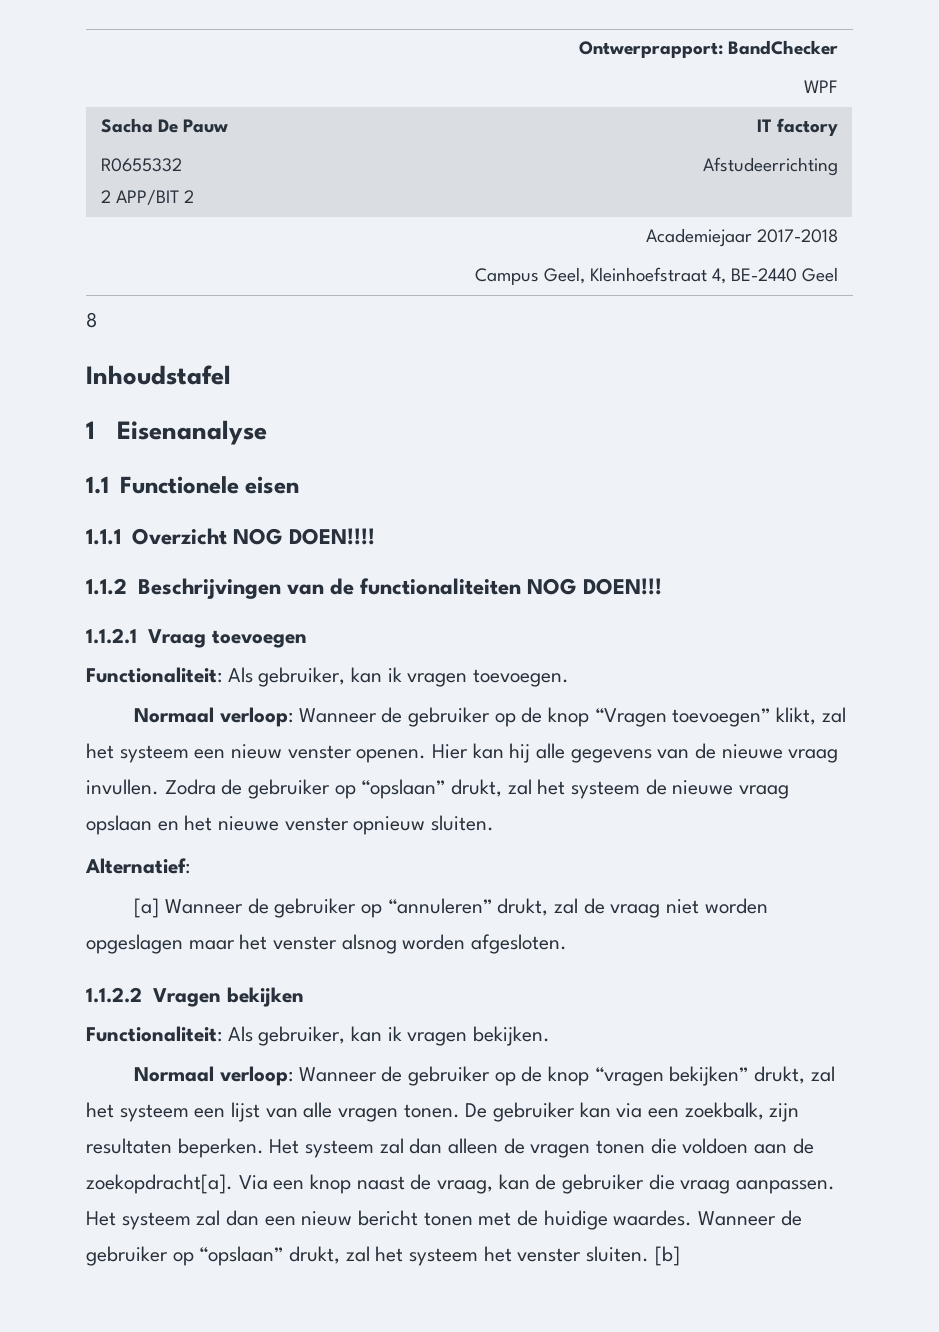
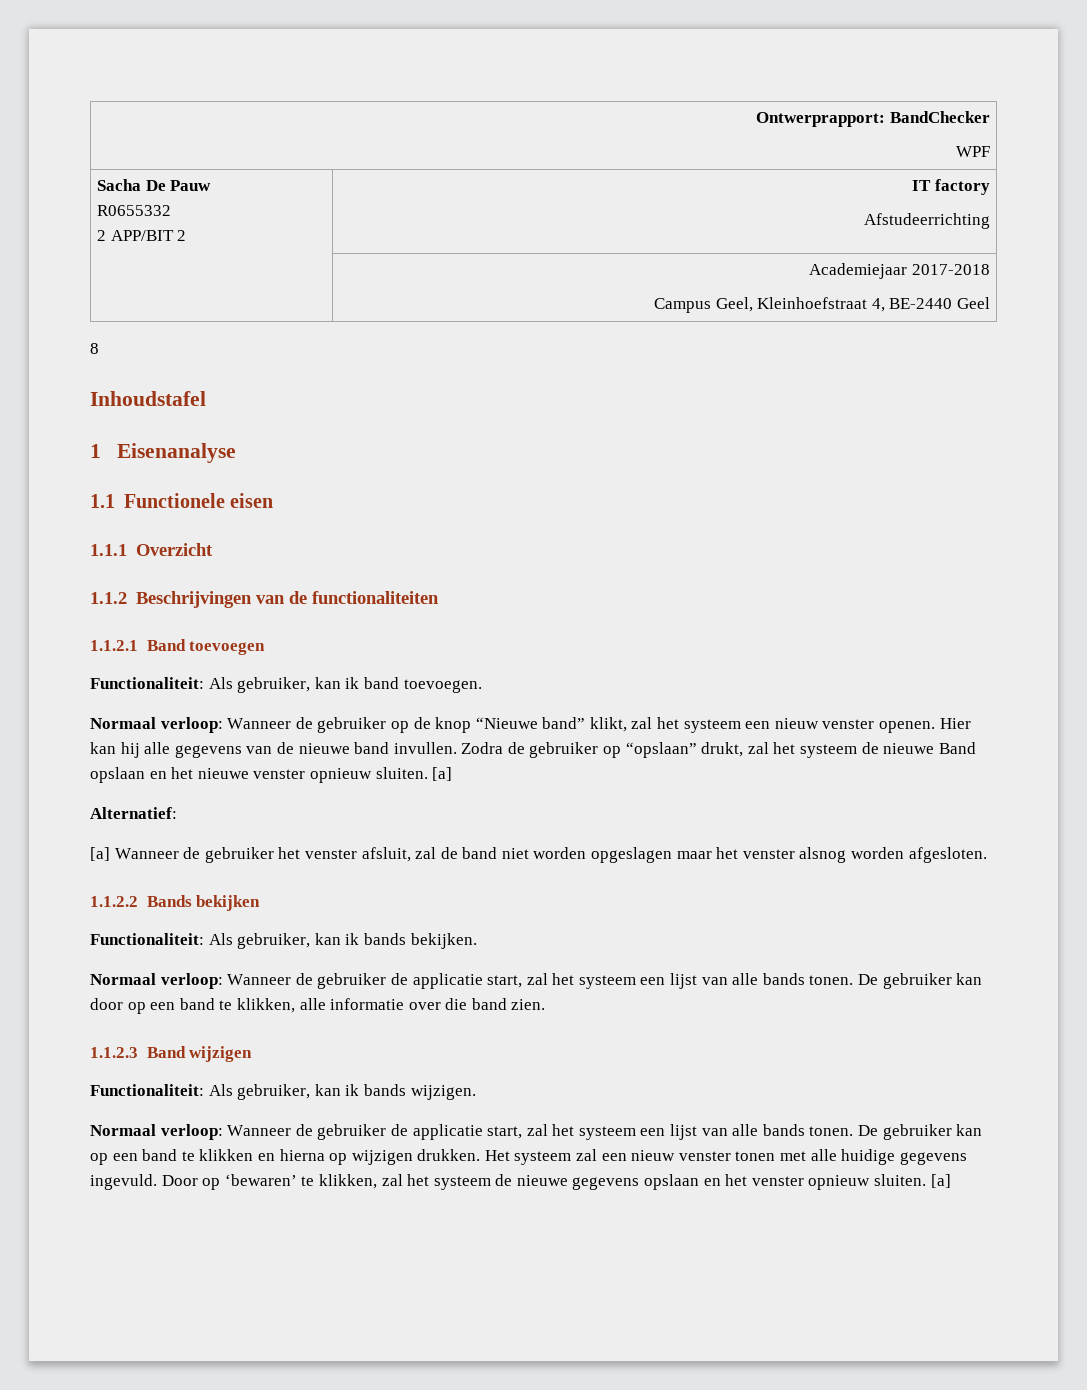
[232,528,375,545] NOG DOEN!!!! -> (213, 549) none
[526,578,662,595] NOG DOEN!!! -> (439, 597) none
[147,629,206,648] Vraag -> [146,639,186,651] Band
[407,673,468,687] vragen -> [363,677,399,689] band
[594,708,771,727] “Vragen toevoegen” -> [475,717,586,729] “Nieuwe band”
[788,749,839,763] vraag -> [354,742,390,754] band
[739,785,790,799] vraag -> [938,742,976,754] Band
(495, 823) none -> [432,767,453,781] [a]
[361,898,549,918] op “annuleren” drukt, -> [278,847,411,862] het venster afsluit,
[610,904,661,918] vraag -> [462,847,498,859] band
[152,988,221,1007] Vragen -> [146,895,192,907] Bands
[407,1032,468,1046] vragen -> [363,933,406,945] bands
[494,1066,835,1086] [86,1102,800,1122] [86,1138,814,1158] [86,1174,836,1194] [86,1210,419,1230] op de knop “vragen bekijken” drukt, zal het systeem een lijst van alle vragen tonen. De gebruiker kan via een zoekbalk, zijn resultaten beperken. Het systeem zal dan alleen de vragen tonen die voldoen aan de zoekopdracht[a]. Via een knop naast de vraag, kan de gebruiker die vraag aanpassen. Het systeem zal dan een nieuw bericht -> [390,973,983,989] [90,998,546,1014] [90,1046,253,1062] [90,1084,476,1100] [90,1124,983,1140] [90,1149,731,1165] de applicatie start, zal het systeem een lijst van alle bands tonen. De gebruiker kan door op een band te klikken, alle informatie over die band zien. // 1.1.2.3 Band wijzigen // Functionaliteit: Als gebruiker, kan ik bands wijzigen. // Normaal verloop: Wanneer de gebruiker de applicatie start, zal het systeem een lijst van alle bands tonen. De gebruiker kan op een band te klikken en hierna op wijzigen drukken. Het systeem zal een nieuw venster
[517,1210,802,1230] [86,1246,680,1266] de huidige waardes. Wanneer de gebruiker op “opslaan” drukt, zal het systeem het venster sluiten. [b] -> [810,1149,967,1165] [90,1174,951,1190] alle huidige gegevens ingevuld. Door op ‘bewaren’ te klikken, zal het systeem de nieuwe gegevens opslaan en het venster opnieuw sluiten. [a]

